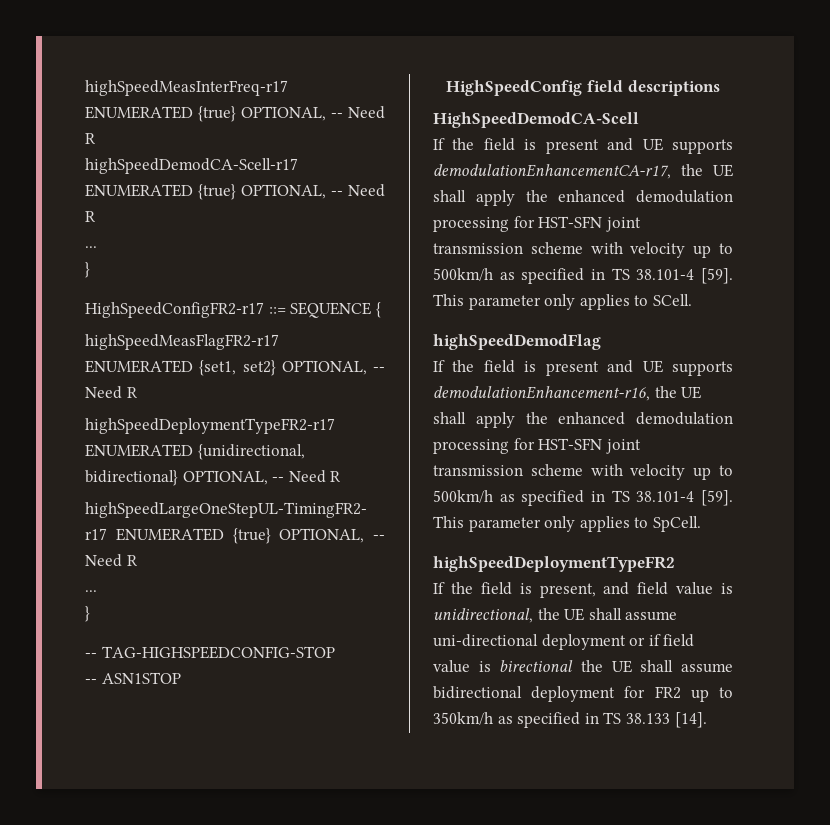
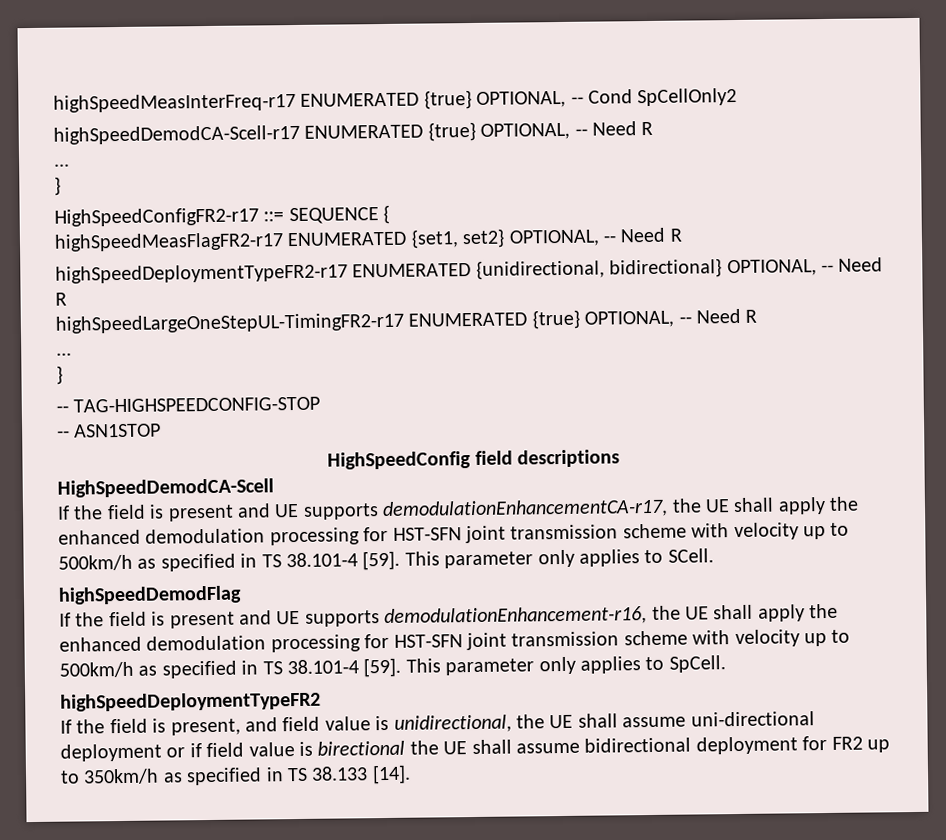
[348,106,385,119] [85,133,96,144] Need R -> [587,87,738,107] Cond SpCellOnly2

